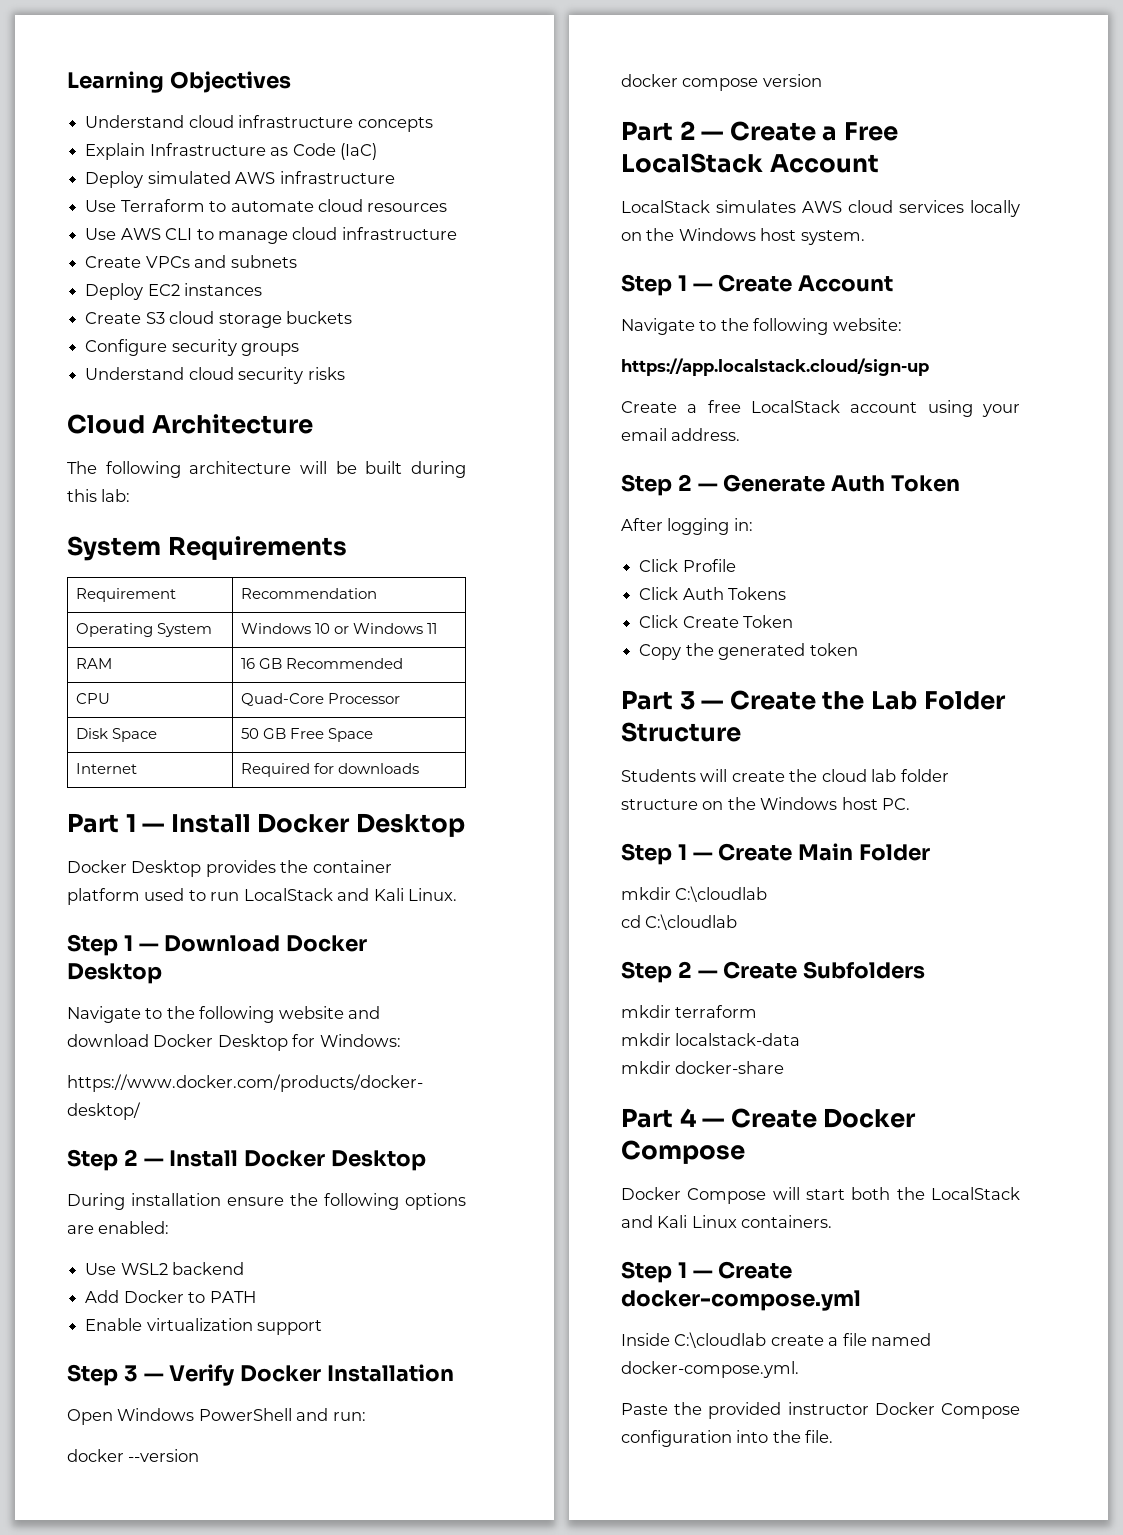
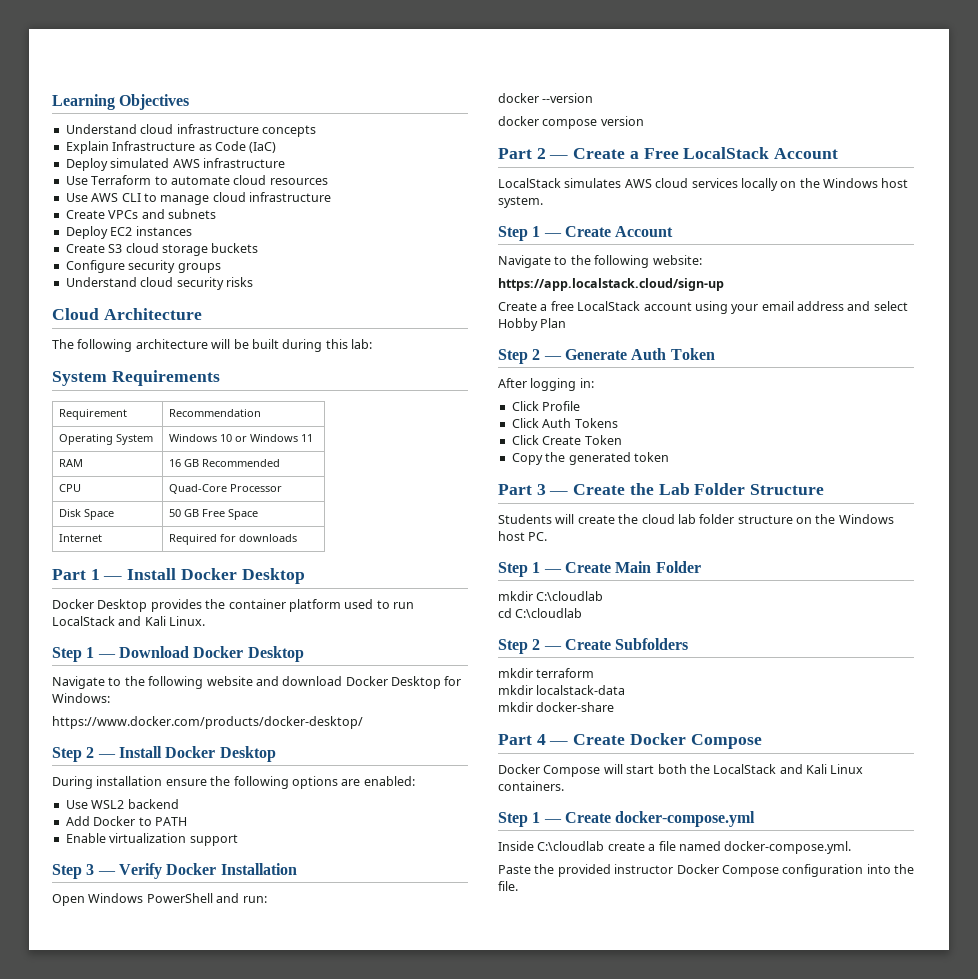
[671,428,741,441] address. -> [797,301,908,311] [498,318,567,331] address and select Hobby Plan

